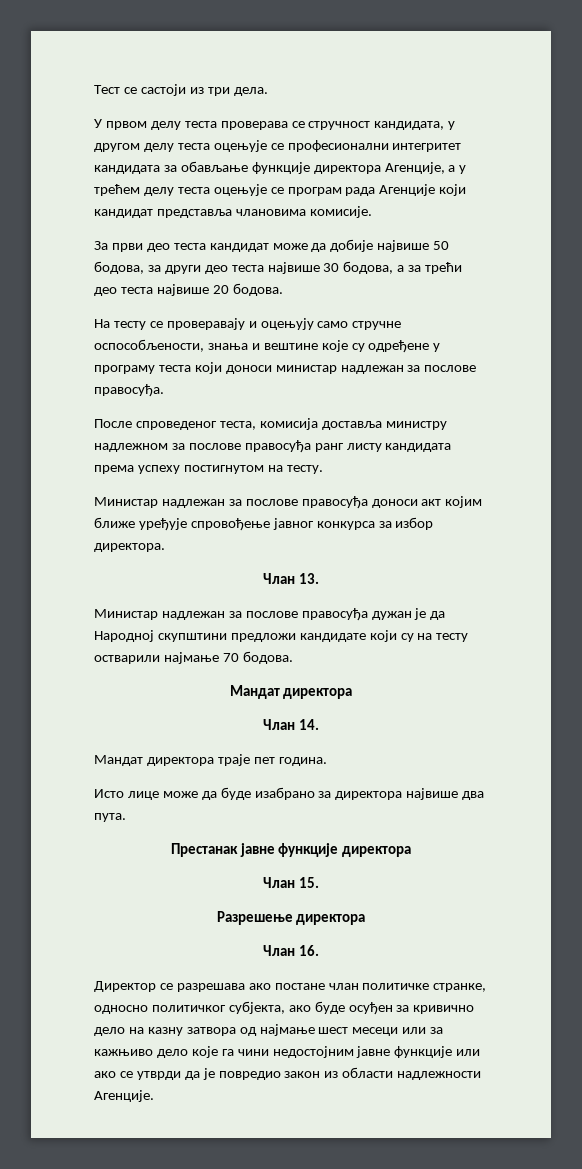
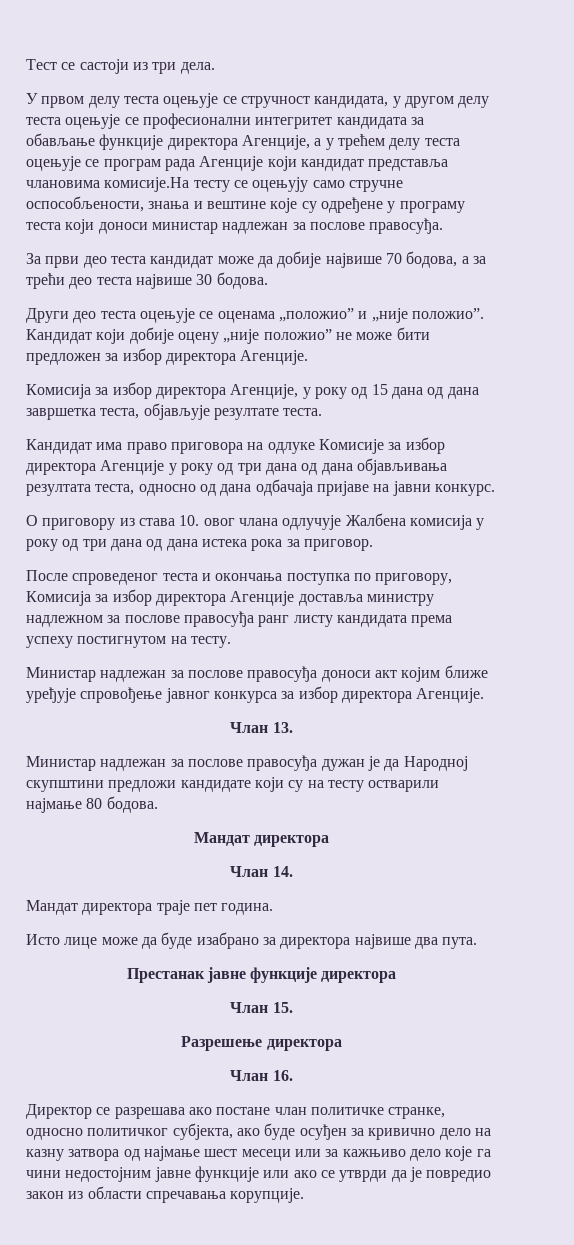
[220,121,288,130] проверава -> [163,93,219,108] оцењује
[309,206,372,218] [94,239,450,252] [94,261,463,274] [94,283,283,296] [94,318,257,330] комисије. // За први део теста кандидат може да добије највише 50 бодова, за други део теста највише 30 бодова, а за трећи део теста највише 20 бодова. // На тесту се проверавају и -> [104,177,248,192] комисије.На тесту се
[94,418,318,430] После спроведеног теста, комисија -> [26,251,486,268] [26,272,268,289] [26,308,484,323] [26,327,430,344] [26,348,309,365] [26,382,479,399] [26,403,323,420] [26,437,445,454] [26,458,447,475] [26,479,495,496] [26,513,485,530] [26,539,373,551] [26,570,453,585] [26,589,295,606] За први део теста кандидат може да добије највише 70 бодова, а за трећи део теста највише 30 бодова. // Други део теста оцењује се оценама „положио” и „није положио”. Кандидат који добије оцену „није положио” не може бити предложен за избор директора Агенције. // Комисија за избор директора Агенције, у року од 15 дана од дана завршетка теста, објављује резултате теста. // Кандидат има право приговора на одлуке Комисије за избор директора Агенције у року од три дана од дана објављивања резултата теста, односно од дана одбачаја пријаве на јавни конкурс. // О приговору из става 10. овог члана одлучује Жалбена комисија у року од три дана од дана истека рока за приговор. // После спроведеног теста и окончања поступка по приговору, Комисија за избор директора Агенције
[94,543,165,552] директора. -> [341,688,485,703] директора Агенције.
[222,653,239,662] 70 -> [86,798,103,809] 80
[397,1071,482,1080] [94,1090,154,1102] надлежности Агенције. -> [145,1188,305,1203] спречавања корупције.

